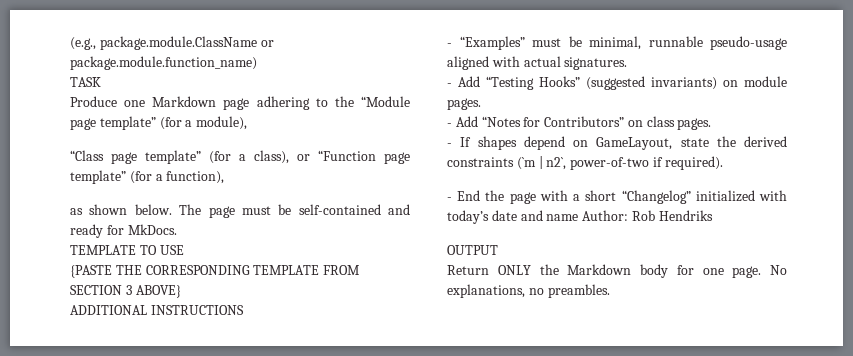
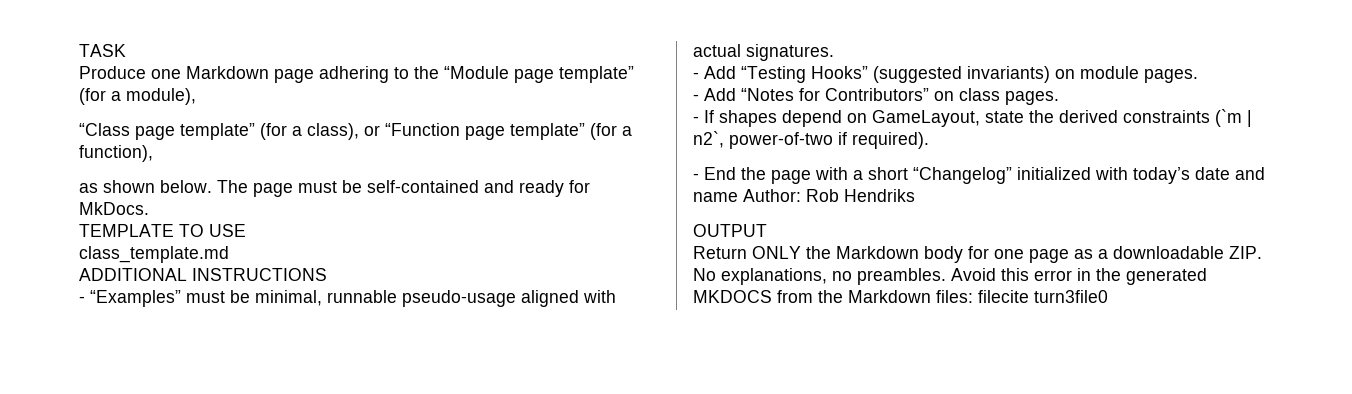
[70,36,274,50] [70,56,257,70] (e.g., package.module.ClassName or package.module.function_name) // -> (79, 50) none
[70,265,361,278] [70,285,181,298] {PASTE THE CORRESPONDING TEMPLATE FROM SECTION 3 ABOVE} -> [79,246,229,263] class_template.md
[732,265,787,278] [447,284,610,298] page. No explanations, no preambles. -> [1029,246,1262,263] [693,268,1207,285] [693,290,1108,303] page as a downloadable ZIP. No explanations, no preambles. Avoid this error in the generated MKDOCS from the Markdown files: filecite turn3file0

